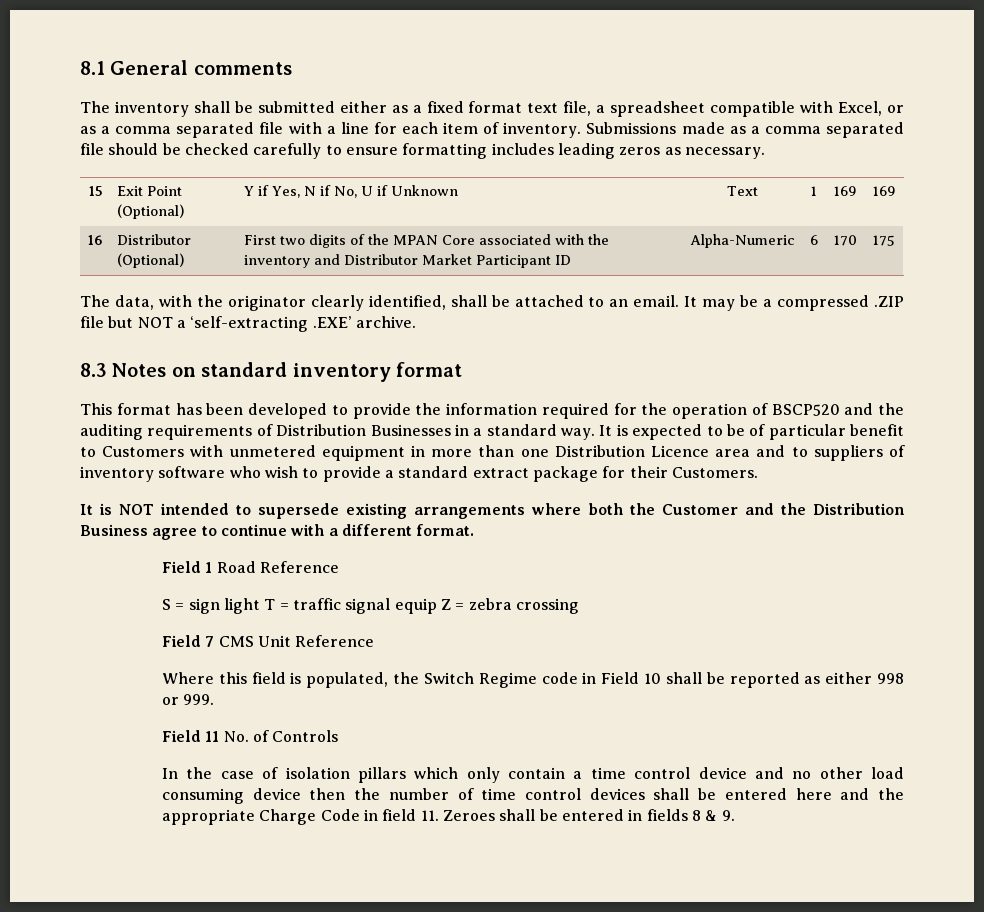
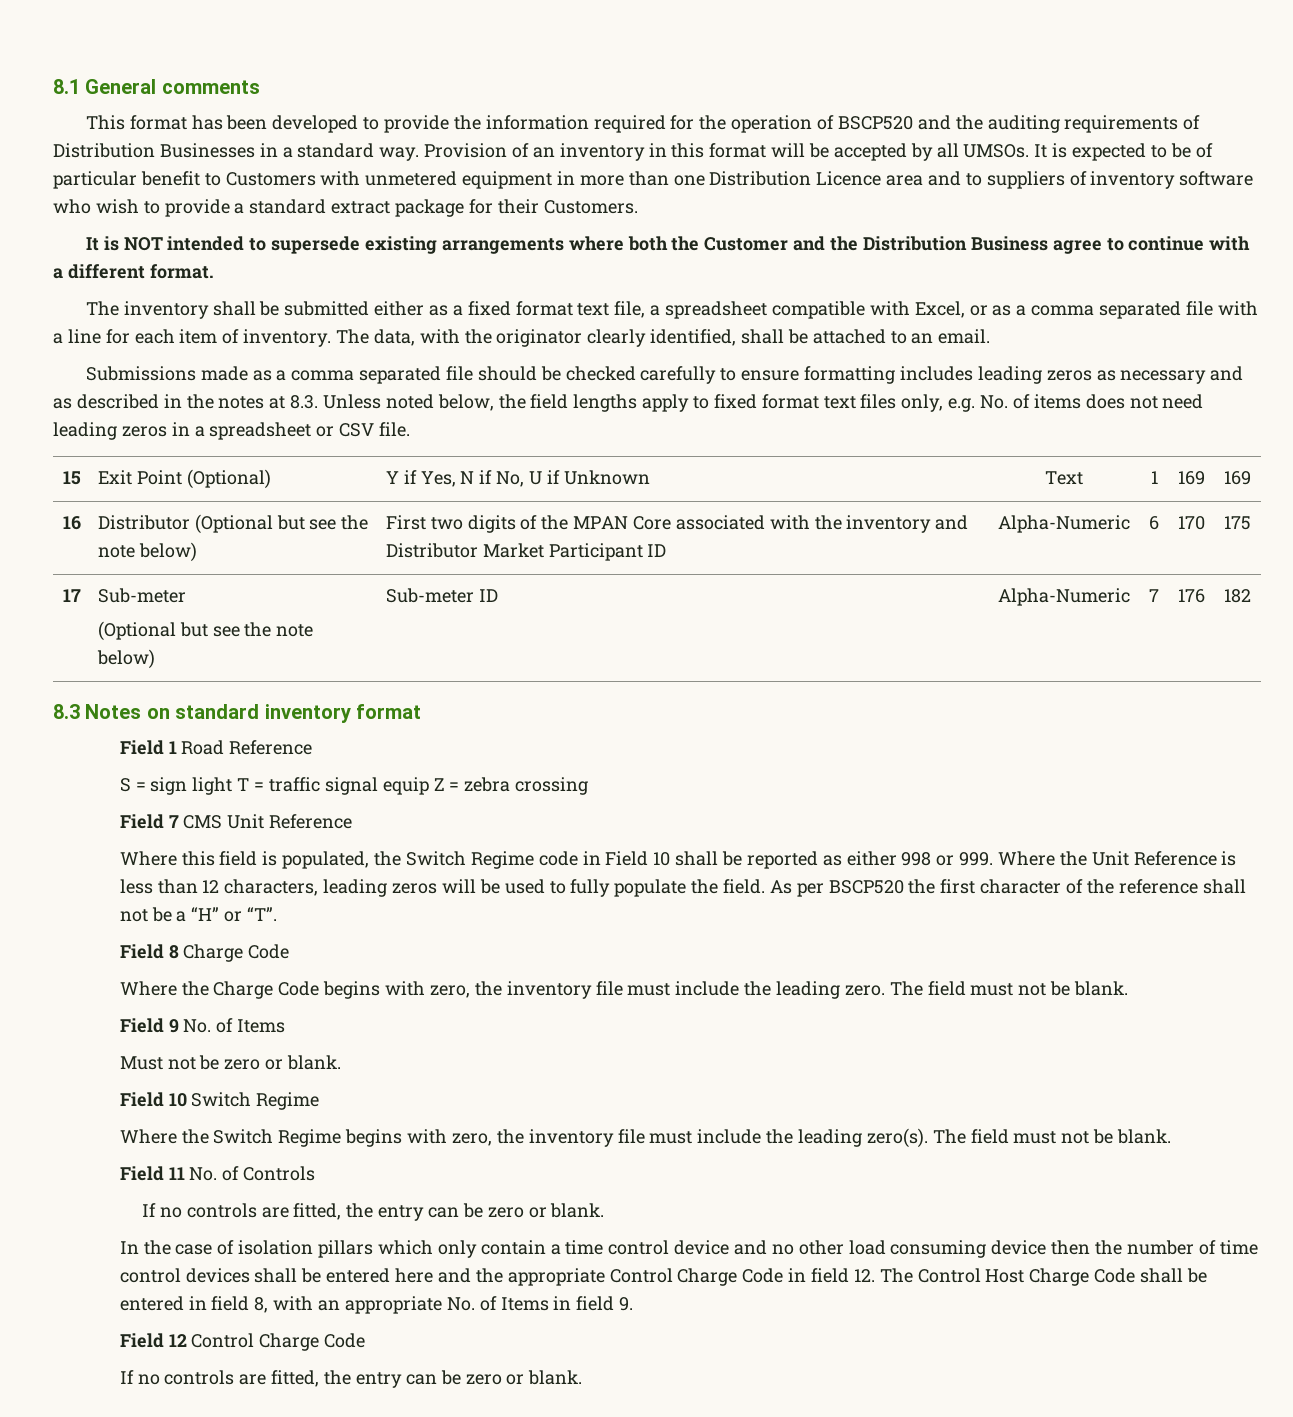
[80,101,905,117] [80,122,904,138] [80,143,765,159] [88,186,103,196] [117,186,183,196] [117,204,185,219] [244,185,459,198] [727,186,759,196] [811,186,817,196] [833,186,857,196] [872,186,896,196] [88,235,103,245] [117,234,192,245] [117,253,185,268] [244,234,610,248] [244,254,572,268] [689,234,795,248] [810,235,818,245] [833,235,857,246] [873,235,895,246] [80,295,905,311] [80,316,416,332] [80,362,462,382] // The inventory shall be submitted either as a fixed format text file, a spreadsheet compatible with Excel, or as a comma separated file with a line for each item of inventory. Submissions made as a comma separated file should be checked carefully to ensure formatting includes leading zeros as necessary. // 15 | Exit Point (Optional) | Y if Yes, N if No, U if Unknown | Text | 1 | 169 | 169 // 16 | Distributor (Optional) | First two digits of the MPAN Core associated with the inventory and Distributor Market Participant ID | Alpha-Numeric | 6 | 170 | 175 // The data, with the originator clearly identified, shall be attached to an email. It may be a compressed .ZIP file but NOT a ‘self-extracting .EXE’ archive. // 8.3 Notes on standard inventory format -> (260, 87) none
(595, 434) none -> [424,143,1030,161] Provision of an inventory in this format will be accepted by all UMSOs.
(475, 530) none -> [85,301,1258,319] [53,329,991,347] [85,366,1244,384] [53,394,1204,412] [53,422,411,440] [62,471,81,485] [97,469,271,489] [385,470,650,487] [1045,471,1083,485] [1150,471,1158,484] [1178,471,1205,485] [1224,471,1251,485] [62,516,81,530] [97,514,369,534] [97,542,197,562] [385,515,969,533] [385,543,667,561] [998,515,1130,533] [1149,516,1159,530] [1178,516,1205,530] [1224,516,1251,530] [62,589,81,602] [97,588,186,603] [97,621,314,641] [96,649,155,669] [385,588,498,603] [998,588,1130,606] [1149,589,1159,602] [1178,589,1205,603] [1224,589,1251,603] [53,704,421,723] // The inventory shall be submitted either as a fixed format text file, a spreadsheet compatible with Excel, or as a comma separated file with a line for each item of inventory. The data, with the originator clearly identified, shall be attached to an email. // Submissions made as a comma separated file should be checked carefully to ensure formatting includes leading zeros as necessary and as described in the notes at 8.3. Unless noted below, the field lengths apply to fixed format text files only, e.g. No. of items does not need leading zeros in a spreadsheet or CSV file. // 15 | Exit Point (Optional) | Y if Yes, N if No, U if Unknown | Text | 1 | 169 | 169 // 16 | Distributor (Optional but see the note below) | First two digits of the MPAN Core associated with the inventory and Distributor Market Participant ID | Alpha-Numeric | 6 | 170 | 175 // 17 | Sub-meter // (Optional but see the note below) | Sub-meter ID | Alpha-Numeric | 7 | 176 | 182 // 8.3 Notes on standard inventory format
(215, 699) none -> [997,851,1237,866] [119,879,1246,897] [119,907,278,922] [119,944,290,962] [119,981,1128,999] [119,1018,286,1033] [119,1055,342,1070] [119,1092,320,1110] [119,1128,1171,1148] Where the Unit Reference is less than 12 characters, leading zeros will be used to fully populate the field. As per BSCP520 the first character of the reference shall not be a “H” or “T”. // Field 8 Charge Code // Where the Charge Code begins with zero, the inventory file must include the leading zero. The field must not be blank. // Field 9 No. of Items // Must not be zero or blank. // Field 10 Switch Regime // Where the Switch Regime begins with zero, the inventory file must include the leading zero(s). The field must not be blank.
(339, 736) none -> [142,1203,605,1221] // If no controls are fitted, the entry can be zero or blank.
(256, 817) none -> [609,1268,673,1283] Control
[420,809,735,821] 11. Zeroes shall be entered in fields 8 & 9. -> [853,1268,1207,1286] [119,1296,634,1314] [119,1333,366,1351] [119,1370,583,1388] 12. The Control Host Charge Code shall be entered in field 8, with an appropriate No. of Items in field 9. // Field 12 Control Charge Code // If no controls are fitted, the entry can be zero or blank.

